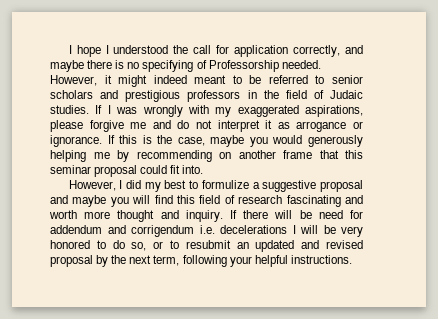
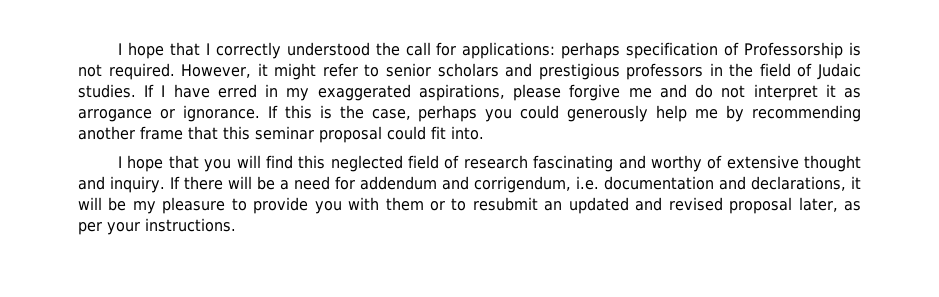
[68,45,109,57] I hope I -> [118,42,281,59] I hope that I correctly
[234,45,363,57] [50,60,321,72] [50,75,308,87] application correctly, and maybe there is no specifying of Professorship needed. However, it might indeed meant to be referred -> [462,42,862,59] [78,63,358,80] applications: perhaps specification of Professorship is not required. However, it might refer
[116,105,209,117] was wrongly with -> [173,84,279,98] have erred in
[210,135,363,147] [50,150,86,162] maybe you would generously helping -> [418,105,688,122] perhaps you could generously help
[219,152,231,159] on -> (861, 113) none
[68,180,364,192] [50,195,107,207] However, I did my best to formulize a suggestive proposal and maybe -> [118,155,199,172] I hope that
(195, 199) none -> [330,155,403,172] neglected
[49,210,111,219] worth more -> [650,155,799,172] worthy of extensive
(312, 214) none -> [279,180,289,190] a
[131,225,363,237] [50,240,147,251] corrigendum i.e. decelerations I will be very honored to do so, -> [473,176,861,193] [78,197,424,214] corrigendum, i.e. documentation and declarations, it will be my pleasure to provide you with them
[96,255,288,267] by the next term, following your helpful -> [798,197,862,212] [78,222,140,235] later, as per your

